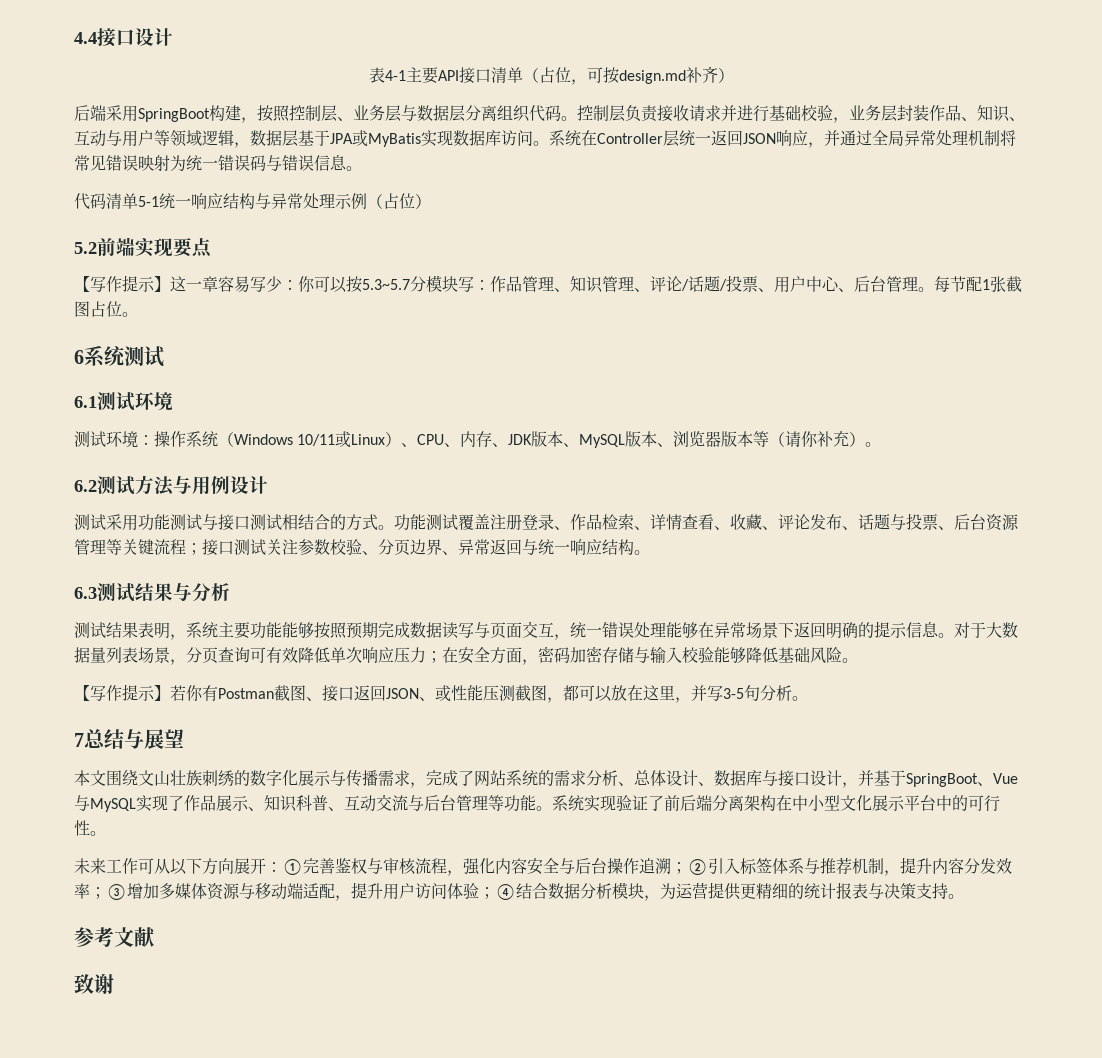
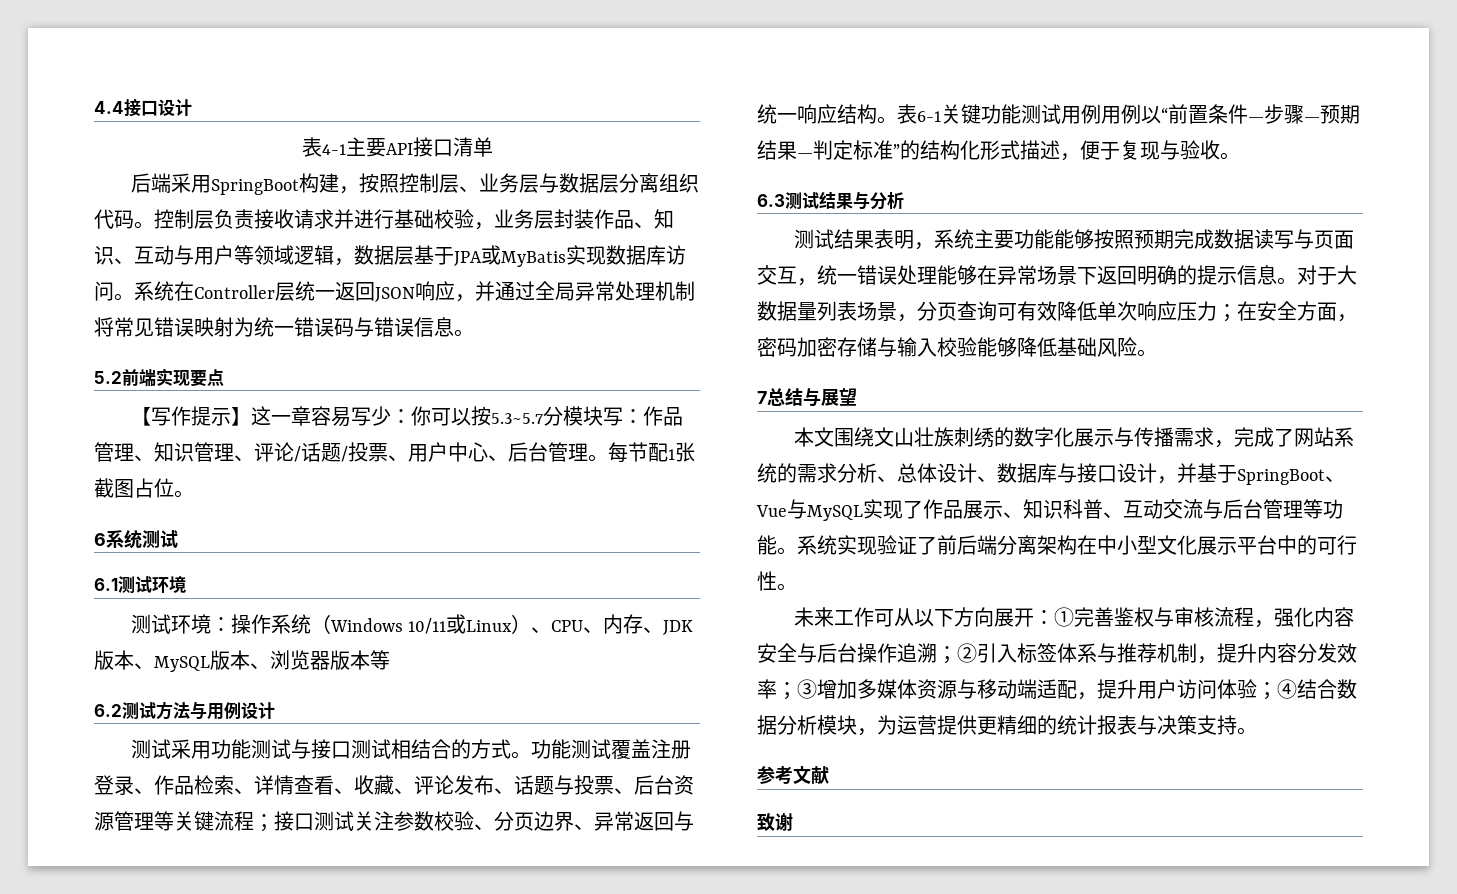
[522,66,734,85] （占位，可按design.md补齐） -> (493, 147) none
[74,193,431,210] // 代码清单5-1统一响应结构与异常处理示例（占位） -> (474, 333) none
[769,431,882,447] （请你补充）。 -> (390, 660) none
(650, 552) none -> [897,104,1360,124] [757,140,1240,161] 表6-1关键功能测试用例用例以“前置条件—步骤—预期结果—判定标准”的结构化形式描述，便于复现与验收。
[74,684,808,703] // 【写作提示】若你有Postman截图、接口返回JSON、或性能压测截图，都可以放在这里，并写3-5句分析。 -> (1157, 353) none

